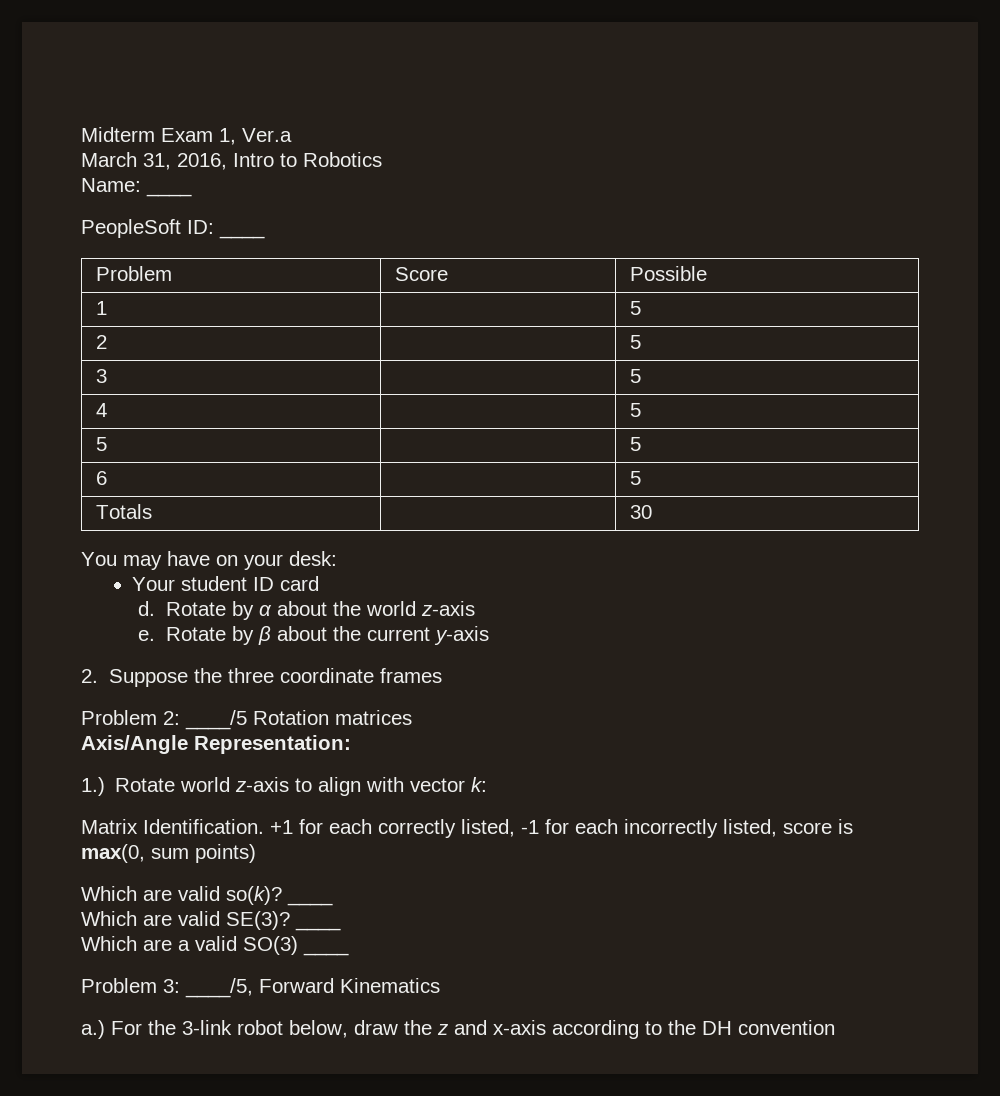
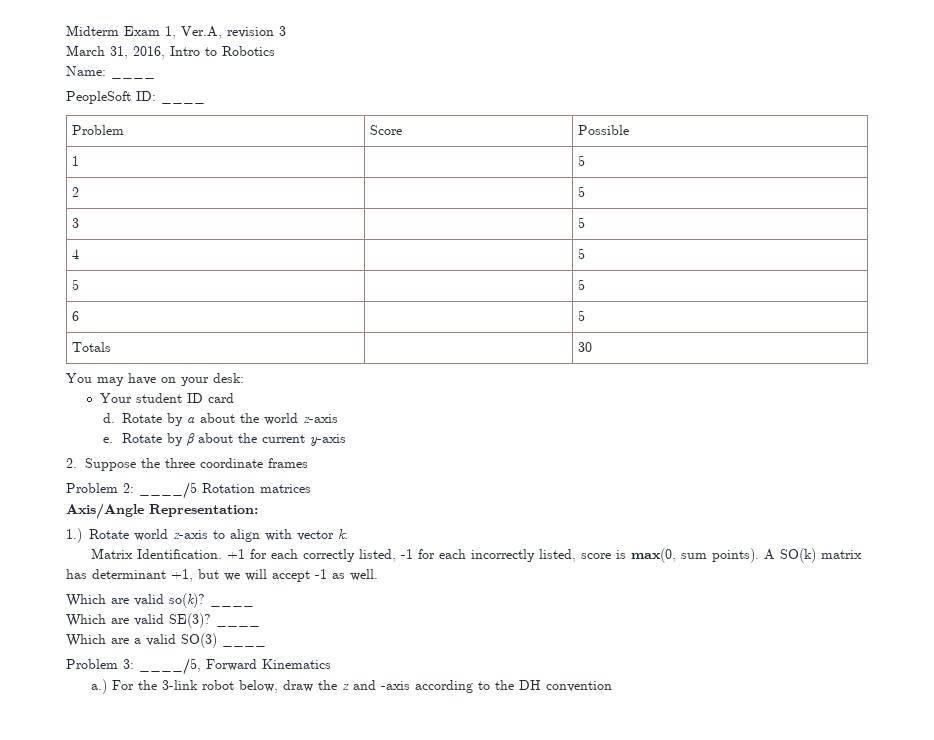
[242,128,292,142] Ver.a -> [181,26,286,39] Ver.A, revision 3
[195,844,256,863] points) -> [712,548,863,563] [66,569,378,582] points). A SO(k) matrix has determinant +1, but we will accept -1 as well.
[493,1020,546,1035] x-axis -> [381,681,411,690] -axis

